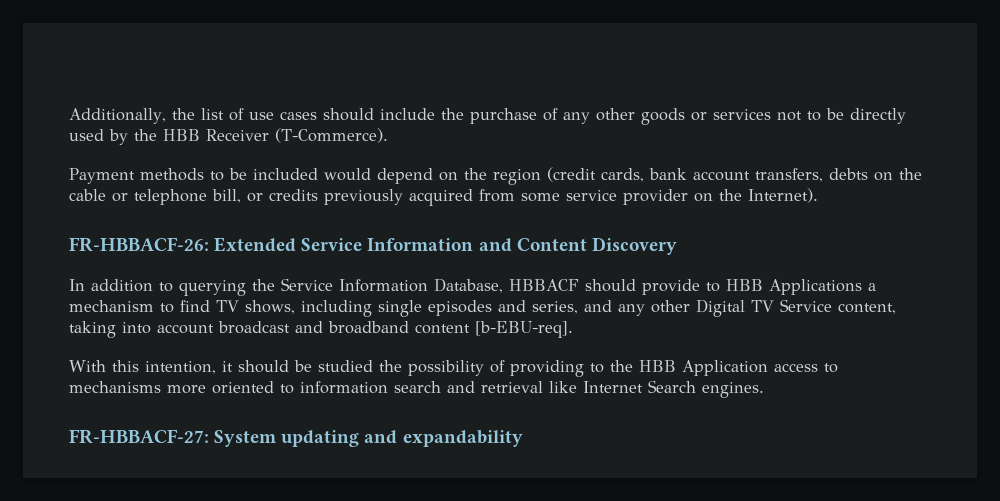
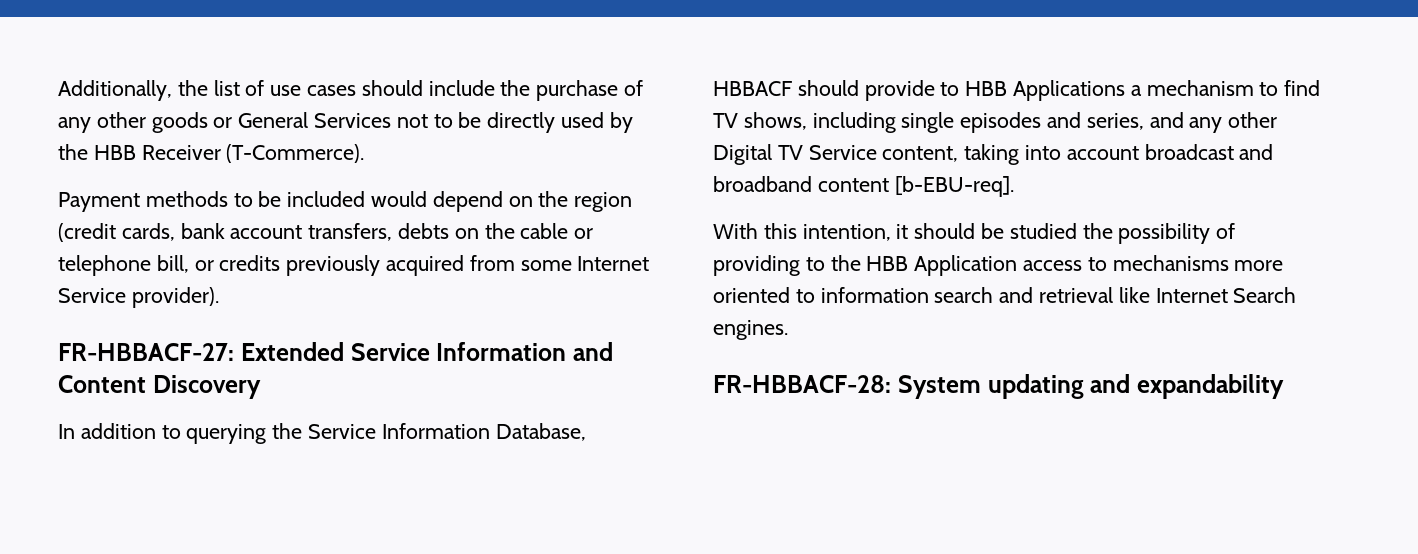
[712,109,771,120] services -> [238,112,392,128] General Services
[566,188,818,205] [69,237,209,252] service provider on the Internet). // FR-HBBACF-26: -> [577,256,650,271] [58,287,219,308] [58,343,234,361] Internet Service provider). // FR-HBBACF-27:
[69,429,209,444] FR-HBBACF-27: -> [713,375,891,393] FR-HBBACF-28:

